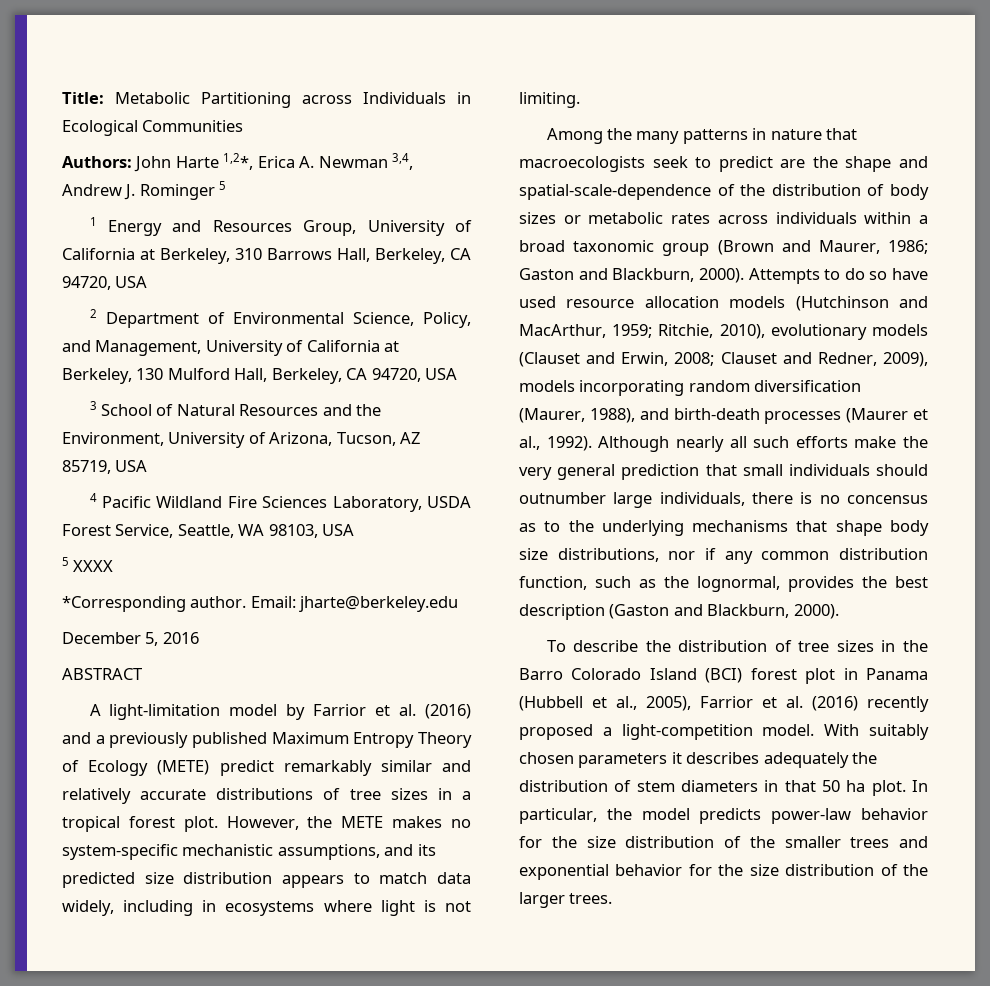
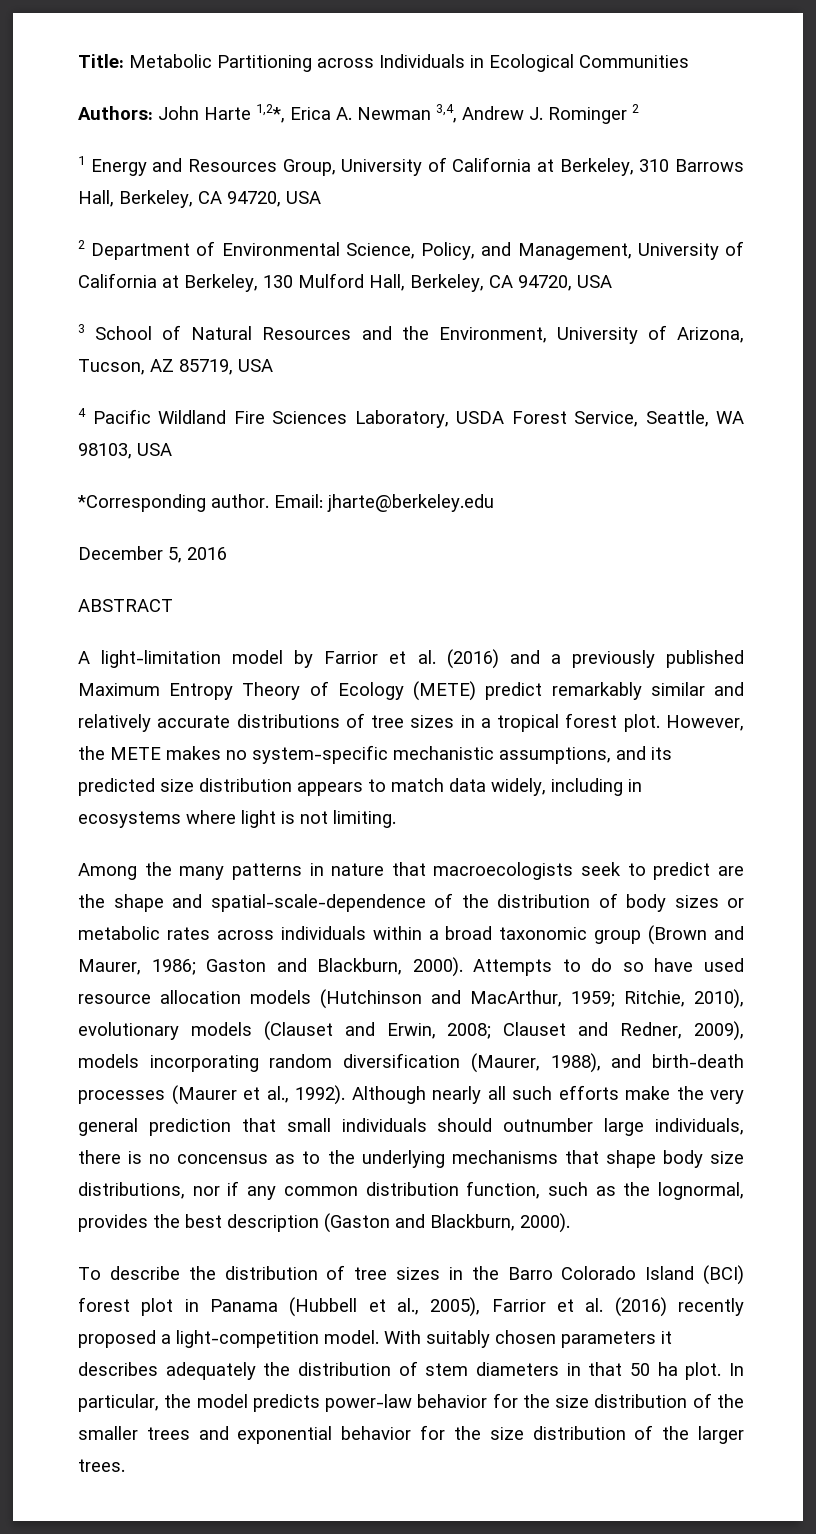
[219,181,227,190] 5 -> [632,104,639,113] 2
[62,557,114,572] // 5 XXXX -> (172, 449) none

